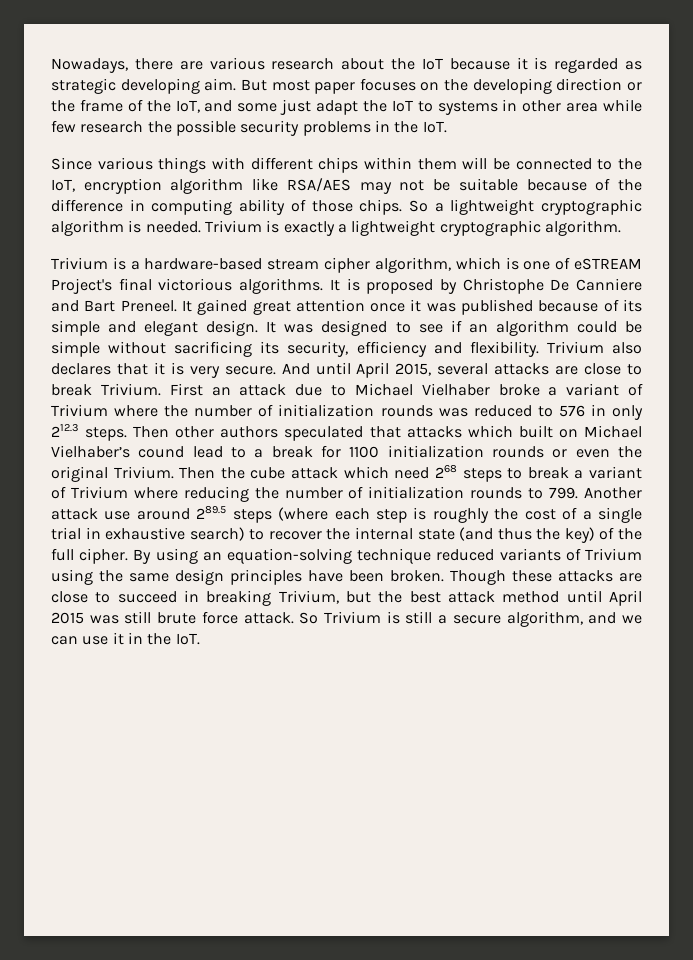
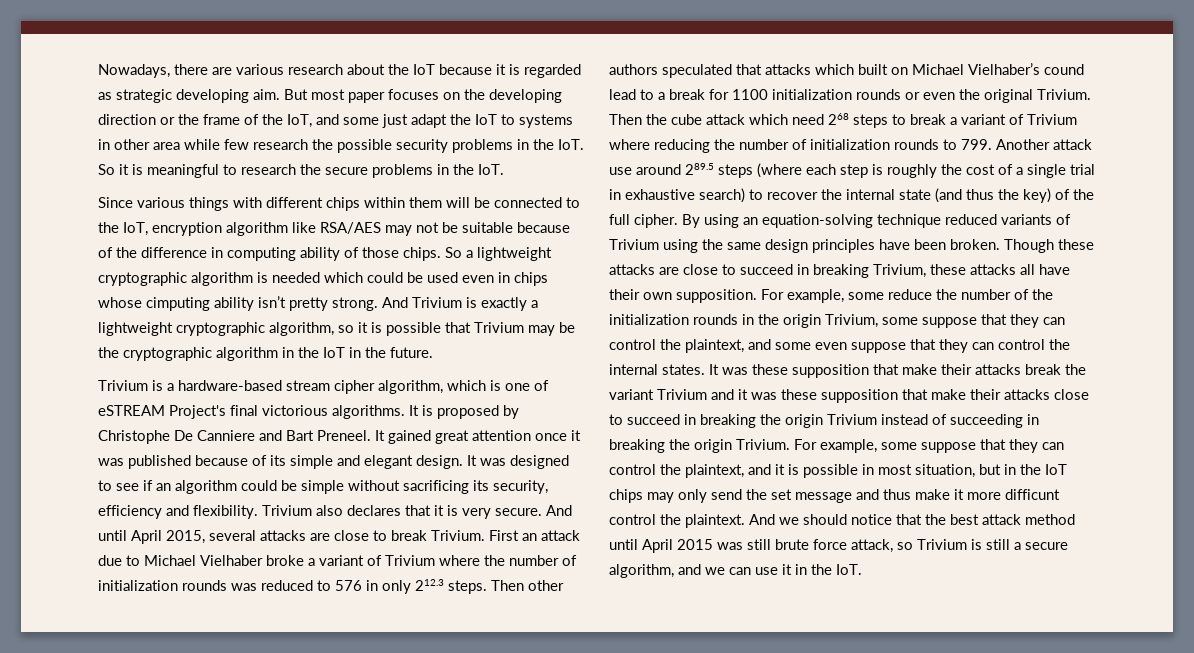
(447, 127) none -> [98,164,504,178] So it is meaningful to research the secure problems in the IoT.
[145,221,201,233] needed. -> [272,272,548,286] [98,296,408,311] needed which could be used even in chips whose cimputing ability isn’t pretty strong. And
[544,220,621,236] algorithm. -> [269,322,575,336] [98,347,433,361] algorithm, so it is possible that Trivium may be the cryptographic algorithm in the IoT in the future.
[346,591,371,603] but -> [930,264,1070,275] [609,289,1053,303] [609,314,1065,328] [609,339,1070,353] [609,364,1086,378] [609,389,1089,403] [609,414,1039,428] [609,439,1064,453] [609,464,1067,478] [609,489,1060,503] [609,514,922,528] these attacks all have their own supposition. For example, some reduce the number of the initialization rounds in the origin Trivium, some suppose that they can control the plaintext, and some even suppose that they can control the internal states. It was these supposition that make their attacks break the variant Trivium and it was these supposition that make their attacks close to succeed in breaking the origin Trivium instead of succeeding in breaking the origin Trivium. For example, some suppose that they can control the plaintext, and it is possible in most situation, but in the IoT chips may only send the set message and thus make it more difficunt control the plaintext. And we should notice that
[243,612,319,624] attack. So -> [851,539,913,553] attack, so

